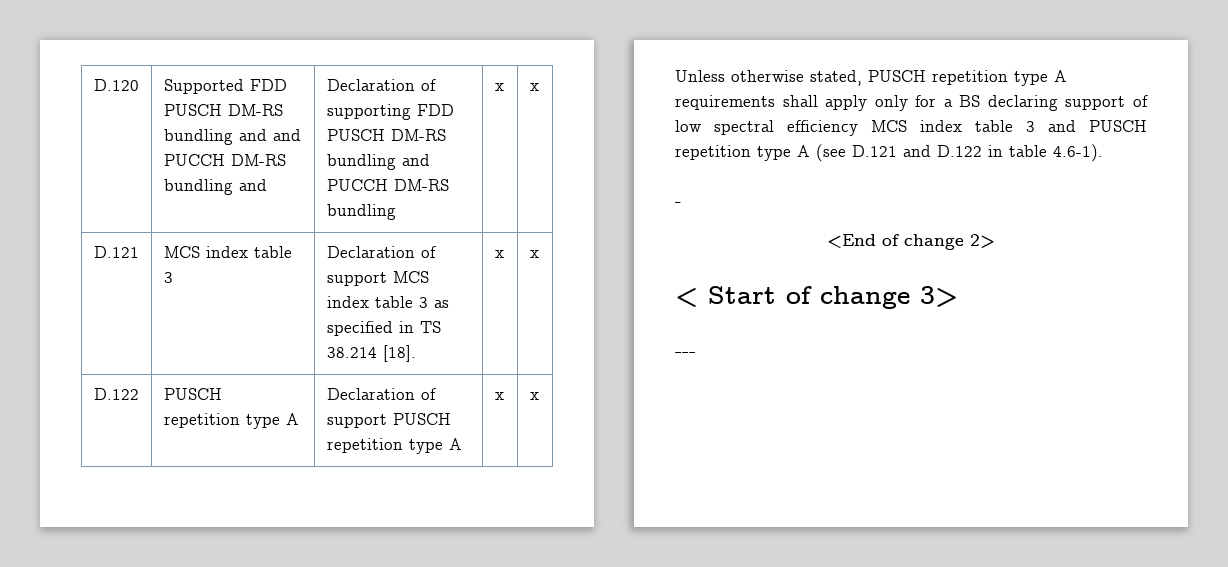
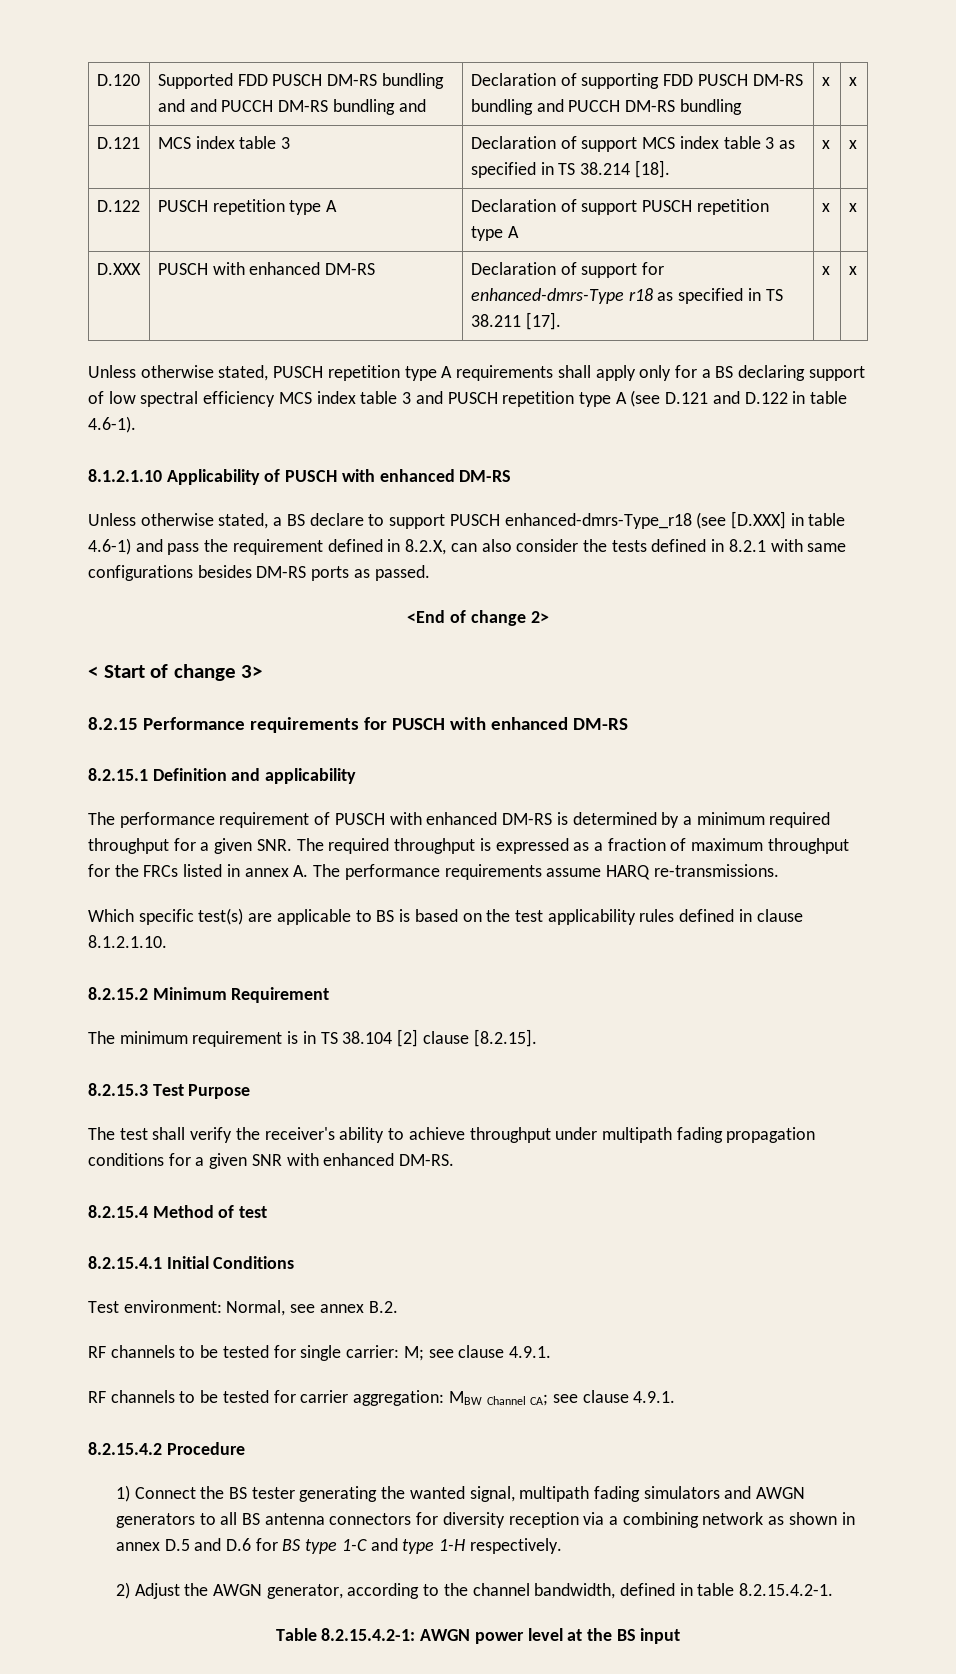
(539, 396) none -> [96,263,141,275] [157,262,376,275] [470,262,665,278] [470,288,783,304] [470,312,561,330] [821,266,830,275] [848,266,857,275] // D.XXX | PUSCH with enhanced DM-RS | Declaration of support for enhanced-dmrs-Type r18 as specified in TS 38.211 [17]. | x | x
[675,202,682,206] - -> [88,469,512,485] [88,511,846,529] [88,538,847,555] [88,565,430,581] 8.1.2.1.10 Applicability of PUSCH with enhanced DM-RS // Unless otherwise stated, a BS declare to support PUSCH enhanced-dmrs-Type_r18 (see [D.XXX] in table 4.6-1) and pass the requirement defined in 8.2.X, can also consider the tests defined in 8.2.1 with same configurations besides DM-RS ports as passed.
[675,352,696,357] --- -> [88,717,628,733] [88,768,357,784] [88,812,831,828] [88,838,849,854] [88,864,779,880] [88,908,803,925] [88,935,167,948] [88,987,330,1003] [88,1029,537,1047] [88,1083,251,1099] [88,1127,816,1143] [88,1153,455,1169] [88,1205,268,1218] [88,1256,295,1269] [88,1300,398,1316] [88,1345,551,1361] [88,1390,676,1406] [88,1442,245,1455] [115,1485,806,1502] [115,1512,855,1528] [115,1538,562,1554] [115,1582,834,1599] [275,1628,681,1644] 8.2.15 Performance requirements for PUSCH with enhanced DM-RS // 8.2.15.1 Definition and applicability // The performance requirement of PUSCH with enhanced DM-RS is determined by a minimum required throughput for a given SNR. The required throughput is expressed as a fraction of maximum throughput for the FRCs listed in annex A. The performance requirements assume HARQ re-transmissions. // Which specific test(s) are applicable to BS is based on the test applicability rules defined in clause 8.1.2.1.10. // 8.2.15.2 Minimum Requirement // The minimum requirement is in TS 38.104 [2] clause [8.2.15]. // 8.2.15.3 Test Purpose // The test shall verify the receiver's ability to achieve throughput under multipath fading propagation conditions for a given SNR with enhanced DM-RS. // 8.2.15.4 Method of test // 8.2.15.4.1 Initial Conditions // Test environment: Normal, see annex B.2. // RF channels to be tested for single carrier: M; see clause 4.9.1. // RF channels to be tested for carrier aggregation: MBW Channel CA; see clause 4.9.1. // 8.2.15.4.2 Procedure // 1) Connect the BS tester generating the wanted signal, multipath fading simulators and AWGN generators to all BS antenna connectors for diversity reception via a combining network as shown in annex D.5 and D.6 for BS type 1-C and type 1-H respectively. // 2) Adjust the AWGN generator, according to the channel bandwidth, defined in table 8.2.15.4.2-1. // Table 8.2.15.4.2-1: AWGN power level at the BS input

